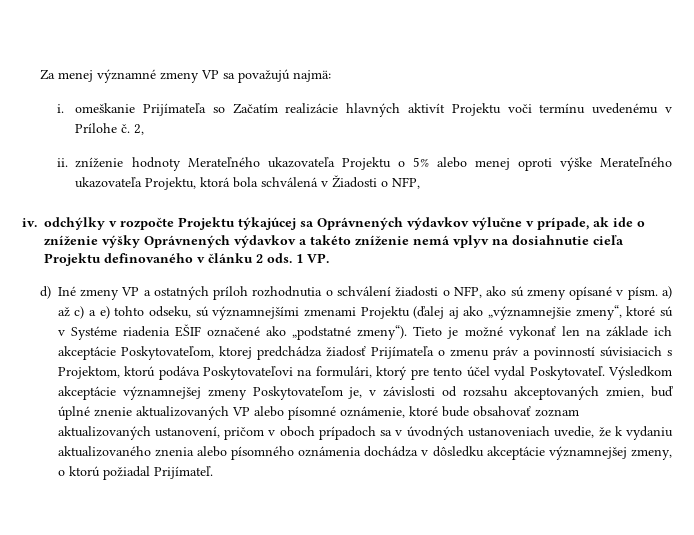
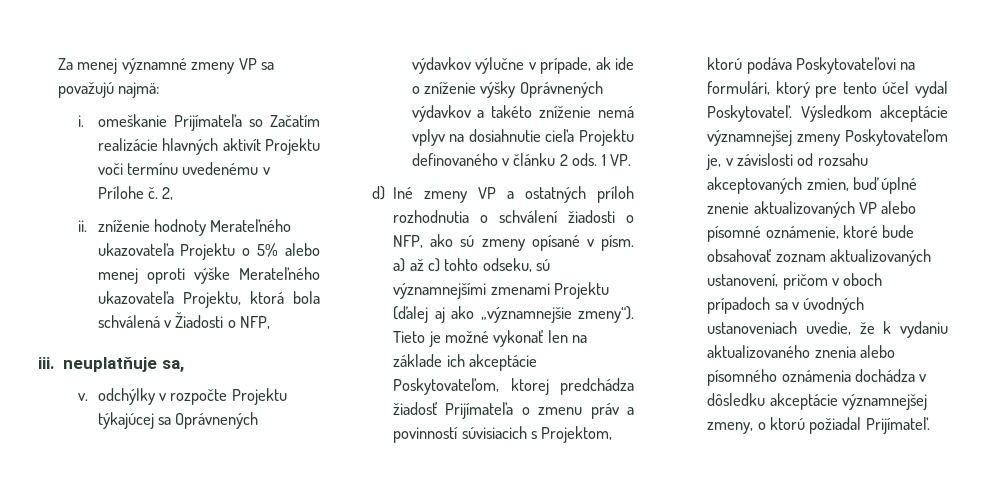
[22,218,37,227] iv. -> [38,357,184,372] [77,393,88,401] iii. neuplatňuje sa, // v.
[89,306,110,319] a e) -> (441, 265) none
[575,305,673,320] [57,324,352,340] zmeny“, ktoré sú v Systéme riadenia EŠIF označené ako „podstatné -> (572, 315) none

